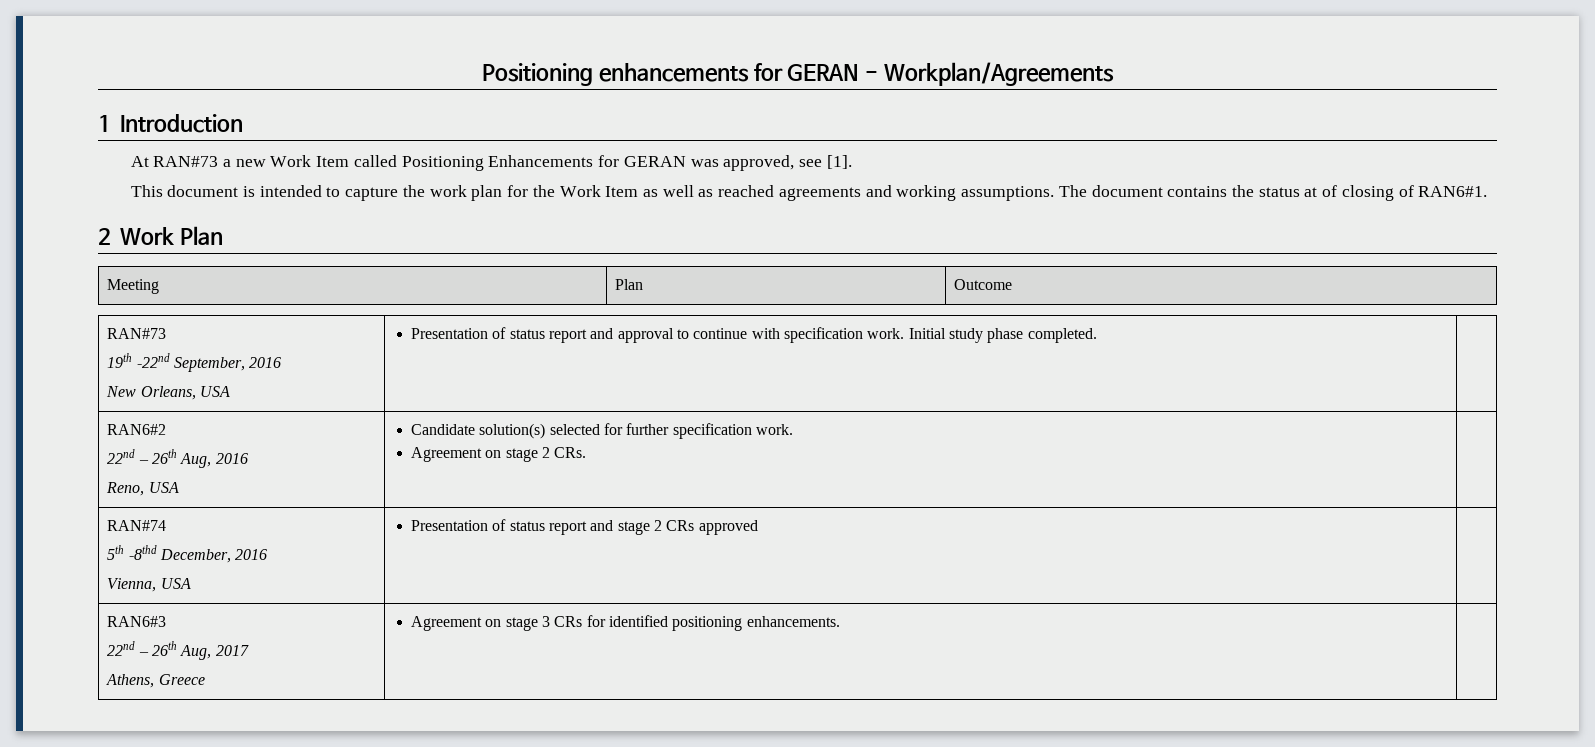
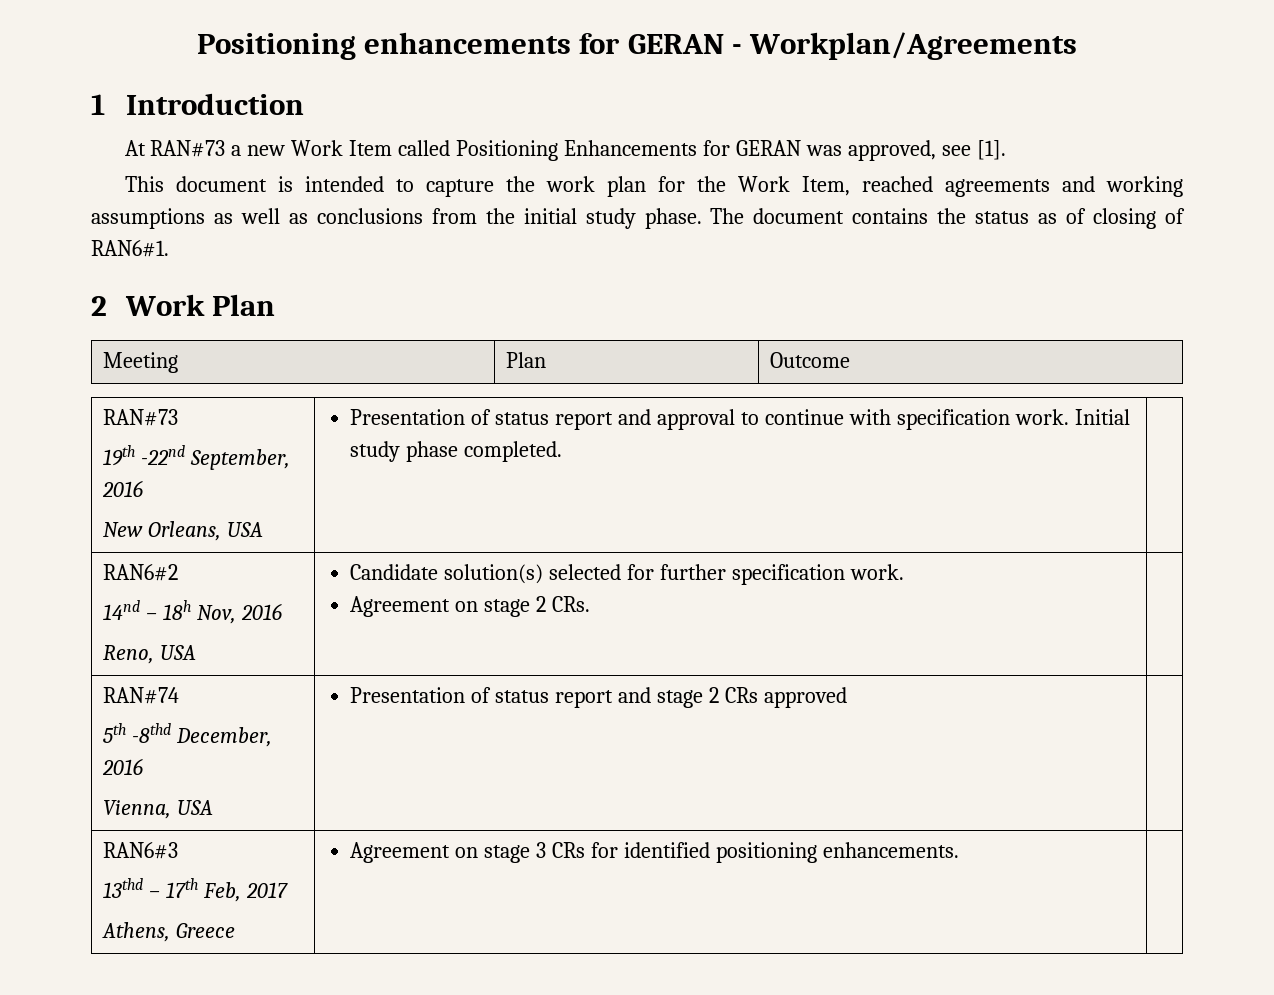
[605,185,1055,201] Item as well as reached agreements and working assumptions. -> [801,176,1183,197] [91,208,702,229] Item, reached agreements and working assumptions as well as conclusions from the initial study phase.
[1304,187,1318,197] at -> [1038,213,1058,224] as
[107,449,212,468] 22nd – 26th Aug, -> [103,600,237,624] 14nd – 18h Nov,
[107,641,212,660] 22nd – 26th Aug, -> [103,878,242,902] 13thd – 17th Feb,

